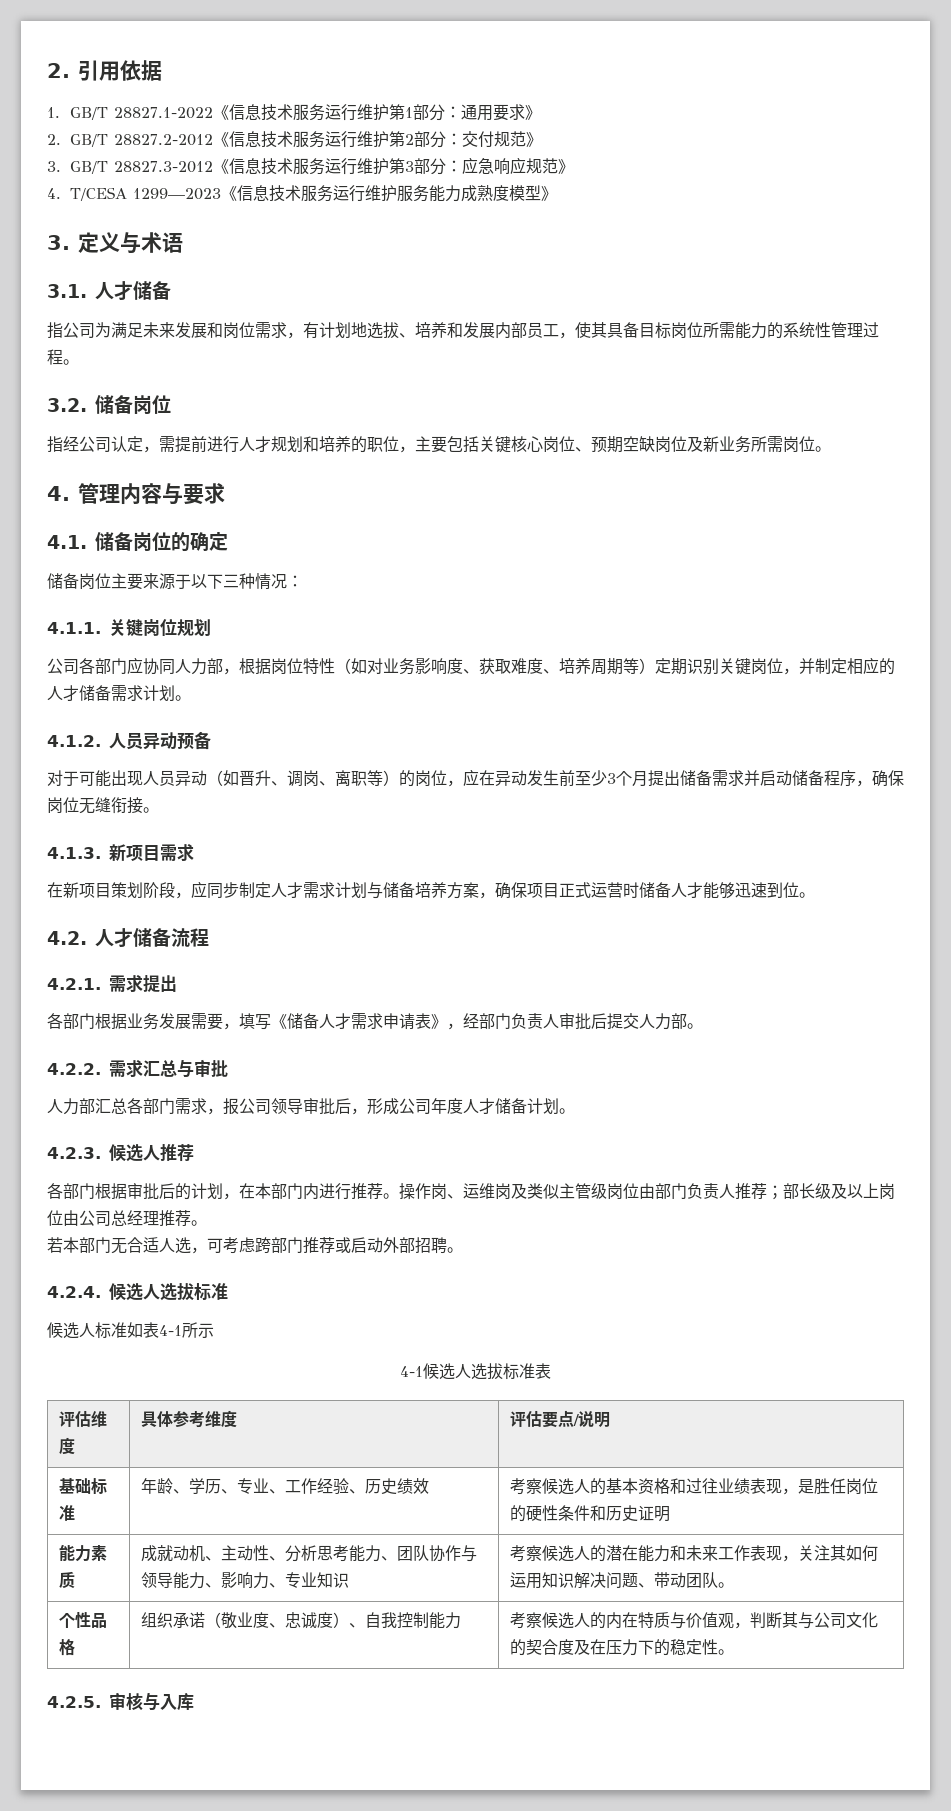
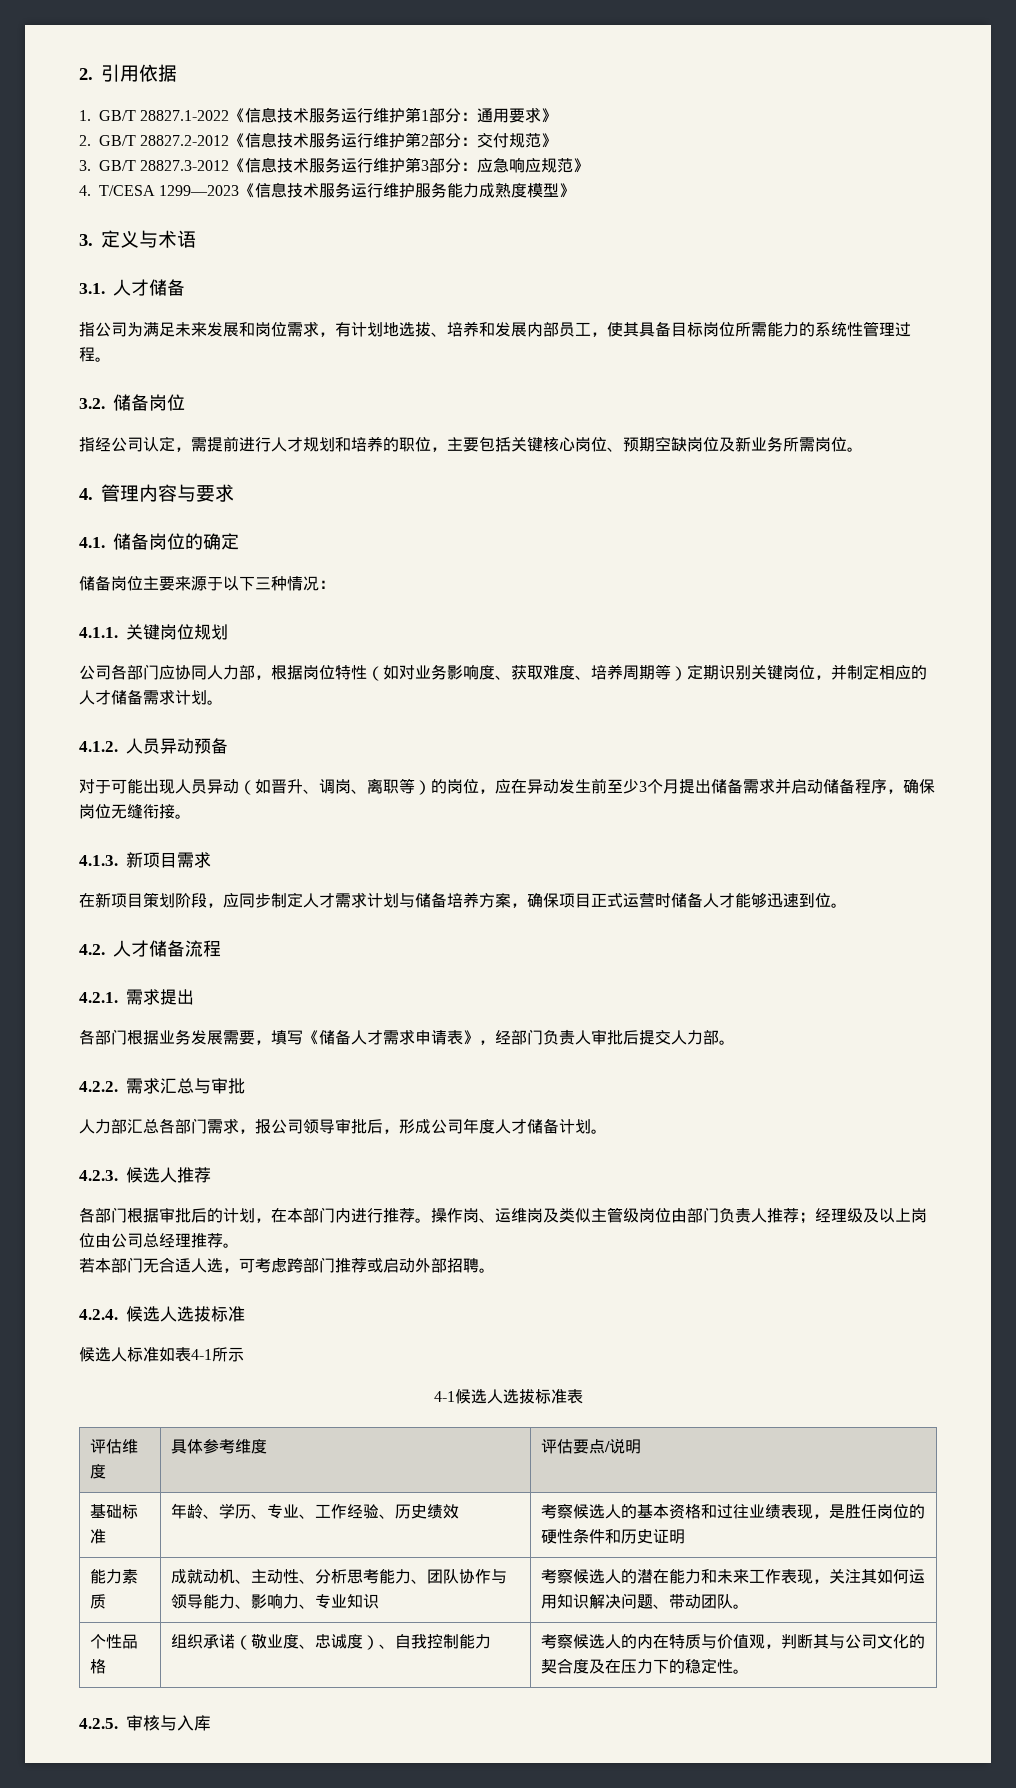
[783,1183,815,1199] 部长 -> [815,1208,847,1223] 经理

